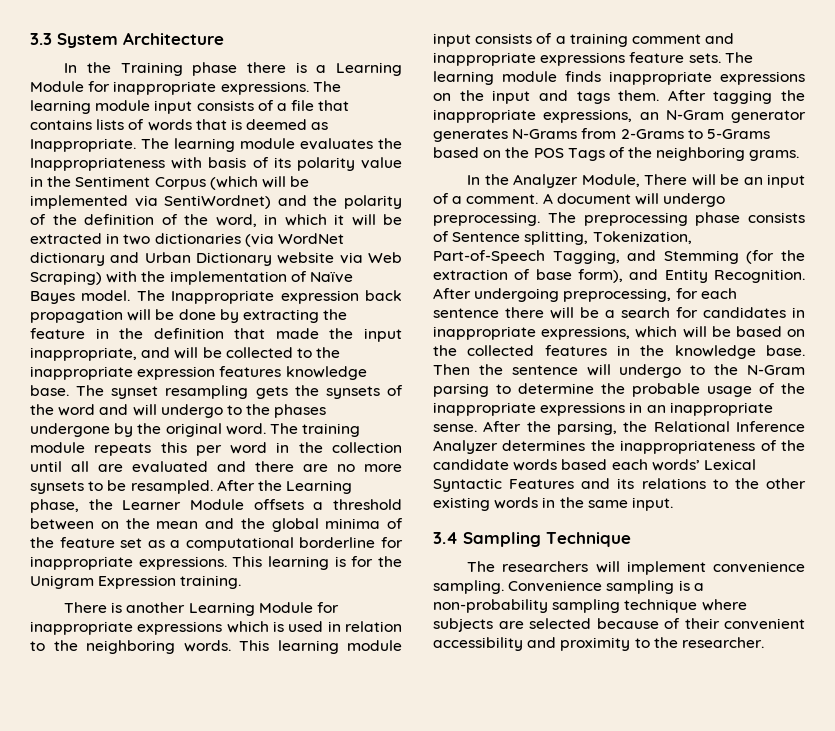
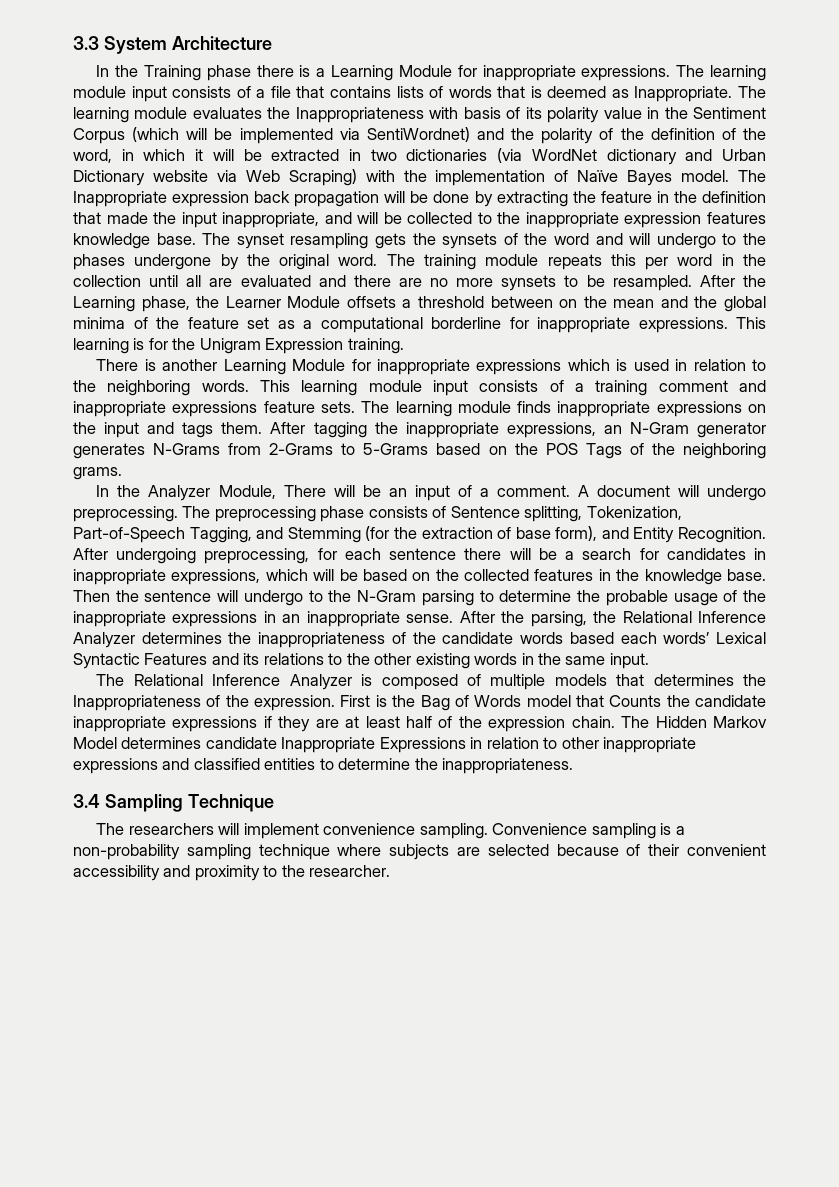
(673, 504) none -> [96,674,767,690] [73,695,766,711] [73,716,768,732] [73,737,697,753] [73,758,574,774] // The Relational Inference Analyzer is composed of multiple models that determines the Inappropriateness of the expression. First is the Bag of Words model that Counts the candidate inappropriate expressions if they are at least half of the expression chain. The Hidden Markov Model determines candidate Inappropriate Expressions in relation to other inappropriate expressions and classified entities to determine the inappropriateness.

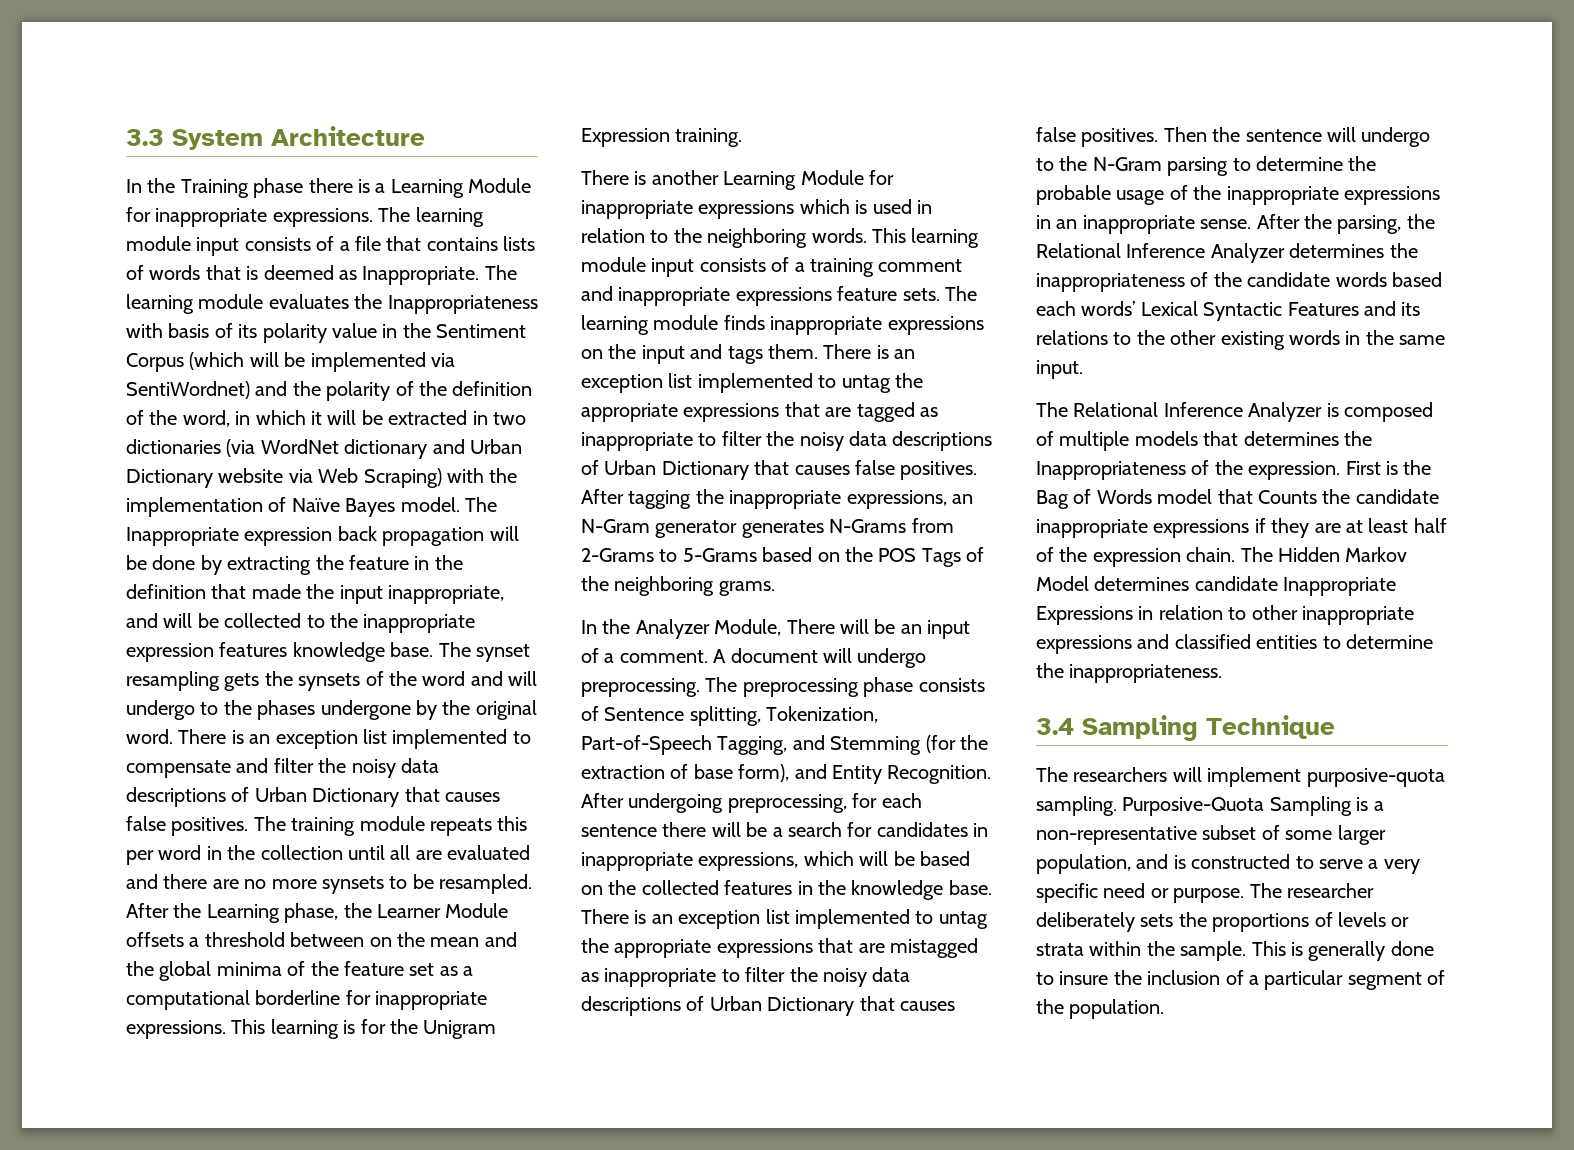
(378, 260) none -> [178,729,531,749] [126,758,439,778] [126,787,500,807] [126,816,249,836] There is an exception list implemented to compensate and filter the noisy data descriptions of Urban Dictionary that causes false positives.
(263, 428) none -> [823,344,916,359] [581,373,923,393] [581,402,938,422] [581,431,993,451] [581,460,978,480] There is an exception list implemented to untag the appropriate expressions that are tagged as inappropriate to filter the noisy data descriptions of Urban Dictionary that causes false positives.
(767, 575) none -> [581,909,988,929] [581,938,978,958] [581,967,911,987] [581,996,955,1016] [1036,127,1159,147] There is an exception list implemented to untag the appropriate expressions that are mistagged as inappropriate to filter the noisy data descriptions of Urban Dictionary that causes false positives.
[323,823,685,839] [73,844,766,860] [73,865,391,881] convenience sampling. Convenience sampling is a non-probability sampling technique where subjects are selected because of their convenient accessibility and proximity to the researcher. -> [1306,768,1445,787] [1036,796,1384,816] [1036,825,1386,845] [1036,854,1420,874] [1036,883,1374,903] [1036,912,1410,932] [1036,941,1434,961] [1036,970,1446,990] [1036,999,1165,1019] purposive-quota sampling. Purposive-Quota Sampling is a non-representative subset of some larger population, and is constructed to serve a very specific need or purpose. The researcher deliberately sets the proportions of levels or strata within the sample. This is generally done to insure the inclusion of a particular segment of the population.

